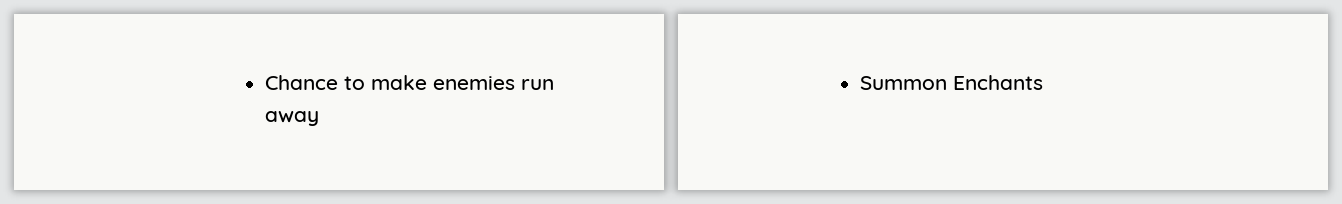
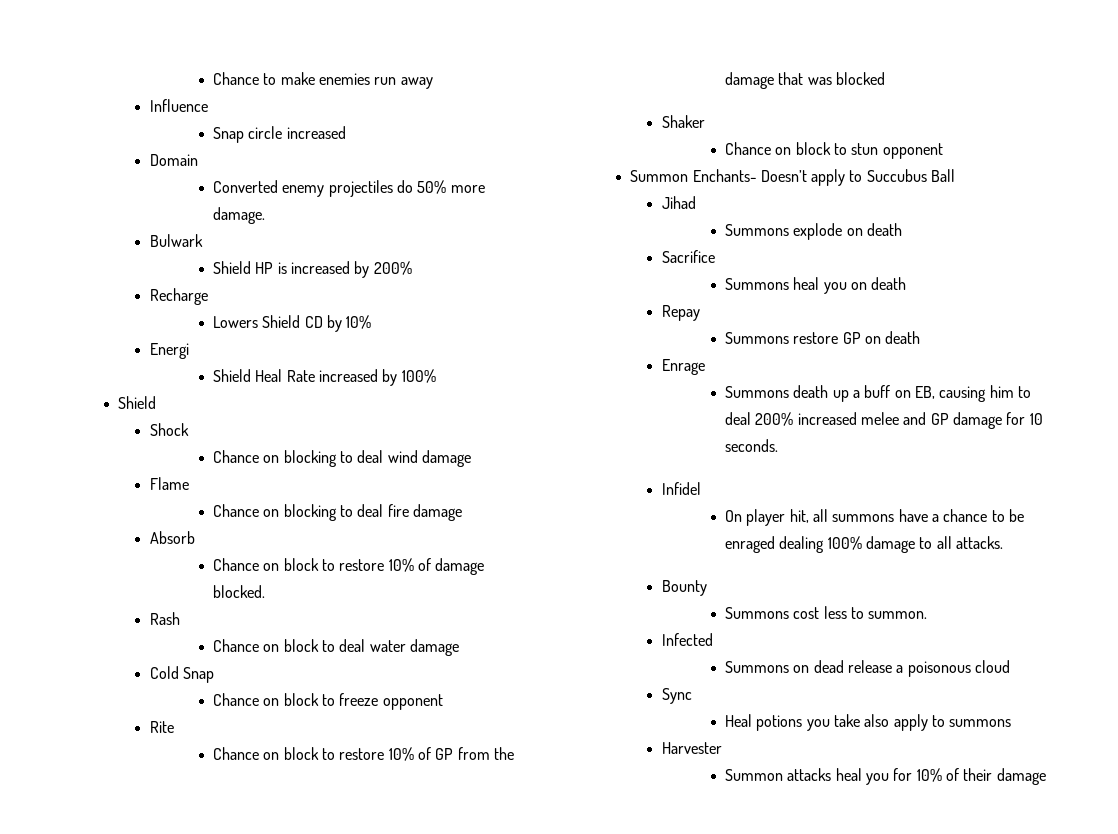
[860,75,1044,90] Summon Enchants -> [149,99,208,112] [213,126,346,143] [149,154,198,166] [213,180,485,197] [213,207,266,224] [149,234,203,247] [213,261,412,278] [149,288,208,305] [213,315,372,332] [149,343,189,359] [213,369,436,386] [118,396,157,409] [149,423,189,436] [213,450,471,467] [149,477,189,490] [213,504,462,521] [149,531,195,544] [213,558,485,575] [213,585,266,598] [149,612,180,625] [213,639,459,656] [149,666,215,683] [213,693,443,710] [149,721,174,733] [213,747,514,761] [725,72,885,89] [661,115,705,128] [725,142,943,159] [630,169,956,186] [661,196,696,209] [725,223,902,240] [661,250,715,263] [725,277,907,294] [661,305,700,321] [725,331,921,344] [661,359,705,375] [725,385,1031,402] [725,412,1043,429] [725,439,779,452] [661,482,701,495] [725,509,1024,526] [725,536,1003,553] [661,580,707,596] [725,606,928,619] [661,633,713,646] [725,660,1010,677] [661,688,692,704] [725,714,1012,731] [661,742,722,754] [725,768,1046,785] Influence // Snap circle increased // Domain // Converted enemy projectiles do 50% more damage. // Bulwark // Shield HP is increased by 200% // Recharge // Lowers Shield CD by 10% // Energi // Shield Heal Rate increased by 100% // Shield // Shock // Chance on blocking to deal wind damage // Flame // Chance on blocking to deal fire damage // Absorb // Chance on block to restore 10% of damage blocked. // Rash // Chance on block to deal water damage // Cold Snap // Chance on block to freeze opponent // Rite // Chance on block to restore 10% of GP from the damage that was blocked // Shaker // Chance on block to stun opponent // Summon Enchants- Doesn’t apply to Succubus Ball // Jihad // Summons explode on death // Sacrifice // Summons heal you on death // Repay // Summons restore GP on death // Enrage // Summons death up a buff on EB, causing him to deal 200% increased melee and GP damage for 10 seconds. // Infidel // On player hit, all summons have a chance to be enraged dealing 100% damage to all attacks. // Bounty // Summons cost less to summon. // Infected // Summons on dead release a poisonous cloud // Sync // Heal potions you take also apply to summons // Harvester // Summon attacks heal you for 10% of their damage

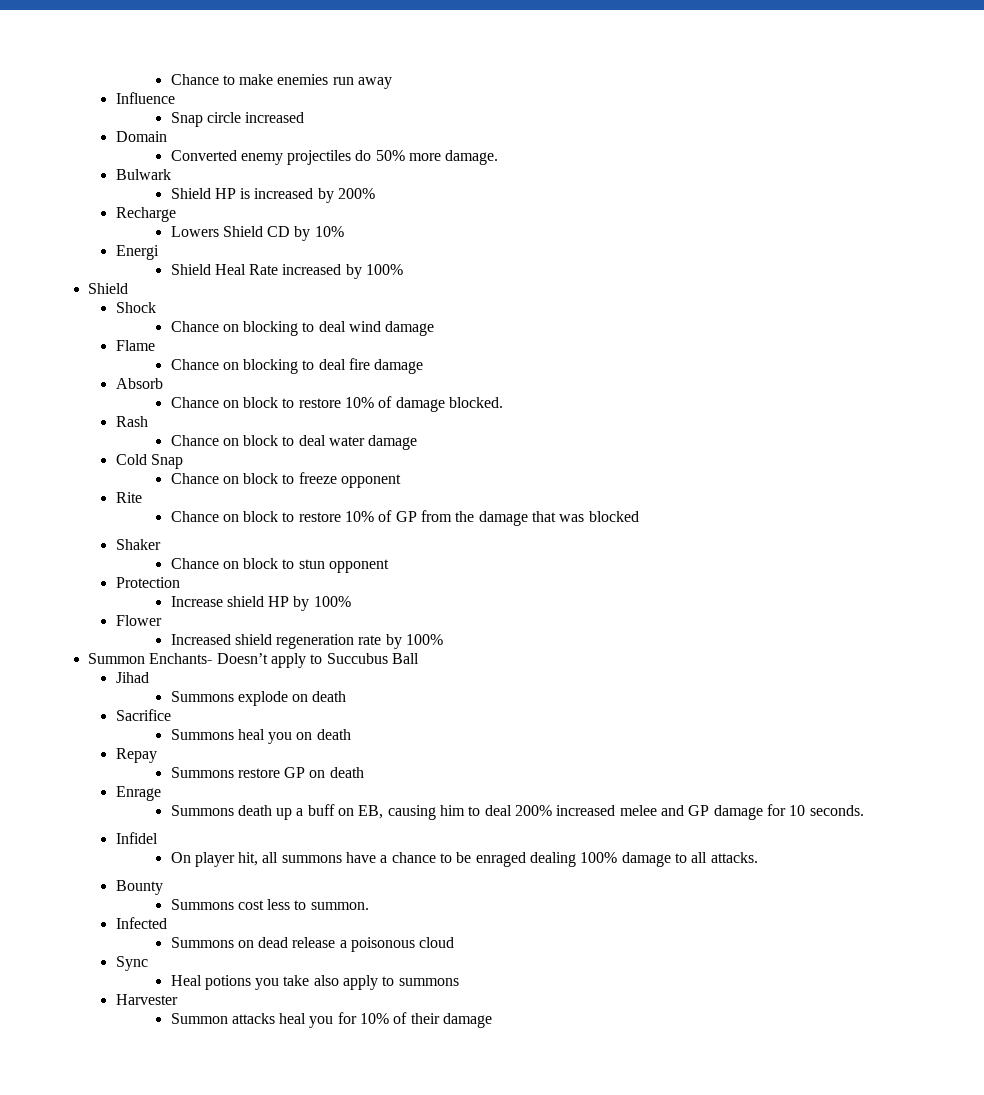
(943, 151) none -> [115,577,180,588] [170,596,351,611] [115,615,162,626] [170,634,444,649] // Protection // Increase shield HP by 100% // Flower // Increased shield regeneration rate by 100%

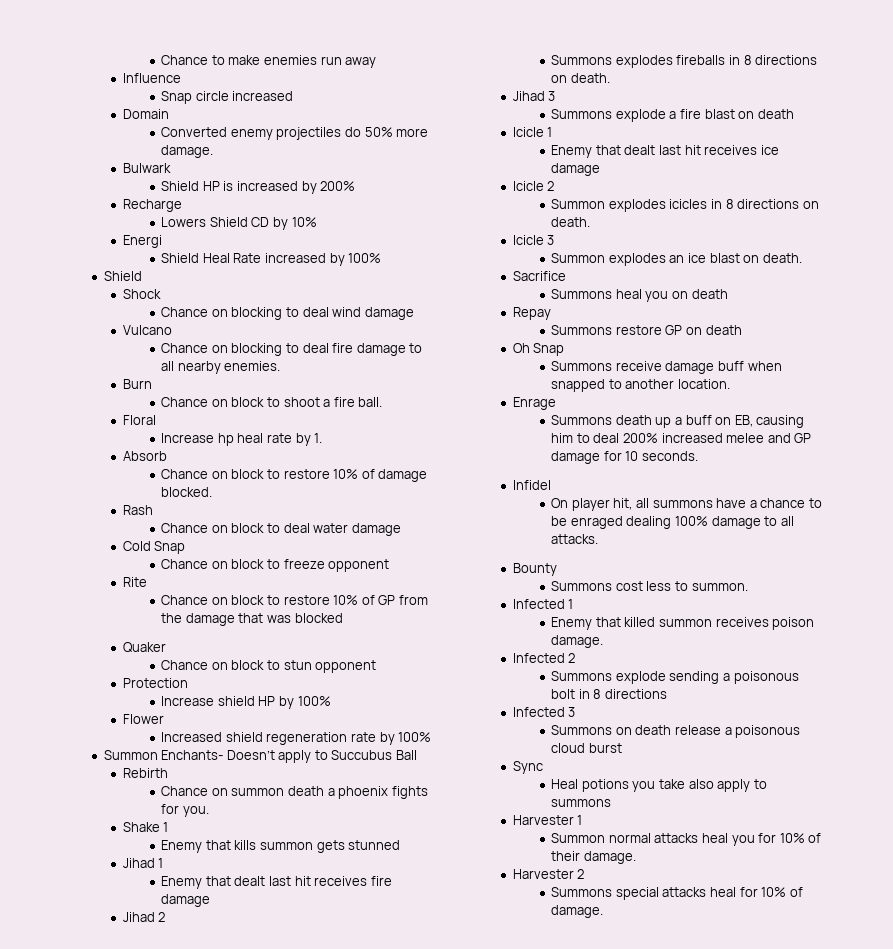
[115,340,155,351] Flame -> [122,325,172,335] Vulcano
(424, 366) none -> [409,343,423,353] [161,361,281,374] [122,379,152,389] [161,397,383,407] [122,415,156,425] [161,433,323,446] to all nearby enemies. // Burn // Chance on block to shoot a fire ball. // Floral // Increase hp heal rate by 1.
[115,539,161,550] Shaker -> [122,642,166,653] Quaker
[115,672,149,683] [170,691,347,706] Jihad // Summons explode on death -> [122,768,168,778] [161,786,428,799] [161,804,209,817] [122,822,169,832] [161,840,401,853] [122,858,164,868] [161,876,392,889] [161,894,211,907] [122,912,166,922] [551,55,818,68] [551,73,610,83] [512,91,556,101] [551,109,794,122] [512,127,553,137] [551,145,779,158] [551,163,601,176] [512,181,555,191] [551,199,819,212] [551,217,591,227] [512,235,555,245] [551,253,802,266] Rebirth // Chance on summon death a phoenix fights for you. // Shake 1 // Enemy that kills summon gets stunned // Jihad 1 // Enemy that dealt last hit receives fire damage // Jihad 2 // Summons explodes fireballs in 8 directions on death. // Jihad 3 // Summons explode a fire blast on death // Icicle 1 // Enemy that dealt last hit receives ice damage // Icicle 2 // Summon explodes icicles in 8 directions on death. // Icicle 3 // Summon explodes an ice blast on death.
(364, 772) none -> [512,343,565,356] [551,361,782,374] [551,379,730,392] // Oh Snap // Summons receive damage buff when snapped to another location.
(167, 923) none -> [568,599,574,609] [551,617,815,630] [551,635,604,648] [512,653,576,663] [551,671,799,684] [551,689,667,699] [512,707,576,717] 1 // Enemy that killed summon receives poison damage. // Infected 2 // Summons explode sending a poisonous bolt in 8 directions // Infected 3
[258,937,289,948] dead -> [635,725,672,735] death
(455, 942) none -> [588,743,622,753] burst
[170,1013,228,1024] // Summon -> [577,815,583,825] [551,833,651,843] 1 // Summon normal
[443,1013,493,1028] damage -> [583,851,636,864] [512,869,585,879] [551,887,803,900] [551,905,604,918] damage. // Harvester 2 // Summons special attacks heal for 10% of damage.

